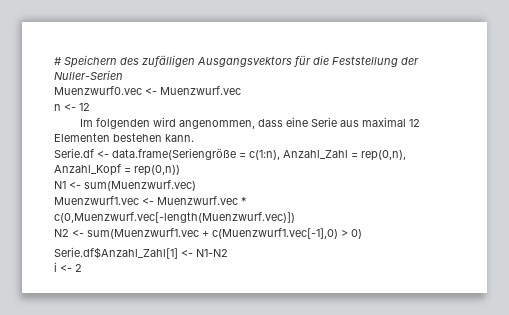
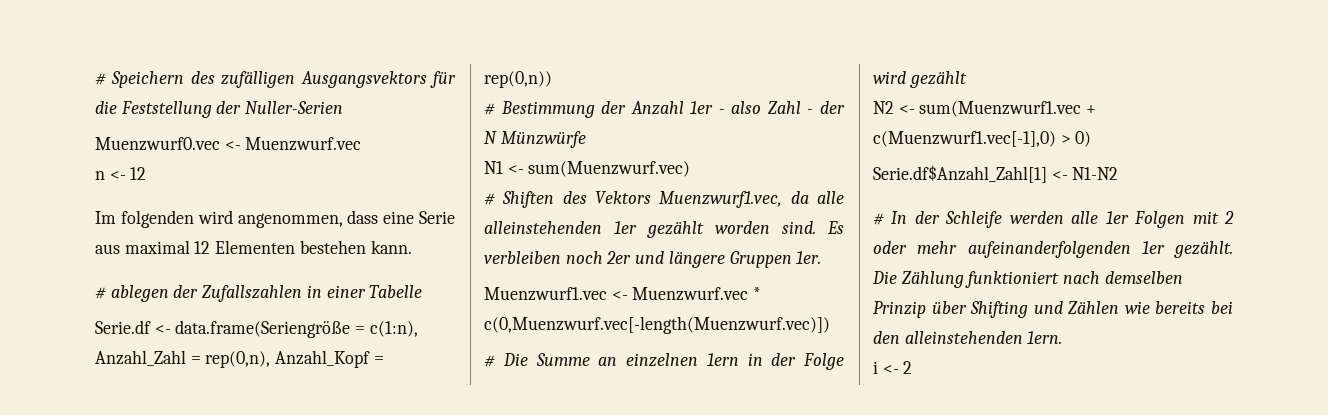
(194, 138) none -> [95,285,423,302] // # ablegen der Zufallszahlen in einer Tabelle
[54,180,196,191] N1 <- sum(Muenzwurf.vec) -> [484,101,845,118] [484,131,586,148] [484,161,691,177] [484,191,844,208] [484,221,844,238] [484,251,822,268] # Bestimmung der Anzahl 1er - also Zahl - der N Münzwürfe // N1 <- sum(Muenzwurf.vec) // # Shiften des Vektors Muenzwurf1.vec, da alle alleinstehenden 1er gezählt worden sind. Es verbleiben noch 2er und längere Gruppen 1er.
(295, 217) none -> [484,353,844,370] [873,71,967,88] // # Die Summe an einzelnen 1ern in der Folge wird gezählt
(228, 253) none -> [873,211,1234,228] [873,241,1233,258] [872,271,1183,288] [873,301,1233,318] [873,331,1063,344] // # In der Schleife werden alle 1er Folgen mit 2 oder mehr aufeinanderfolgenden 1er gezählt. Die Zählung funktioniert nach demselben Prinzip über Shifting und Zählen wie bereits bei den alleinstehenden 1ern.

